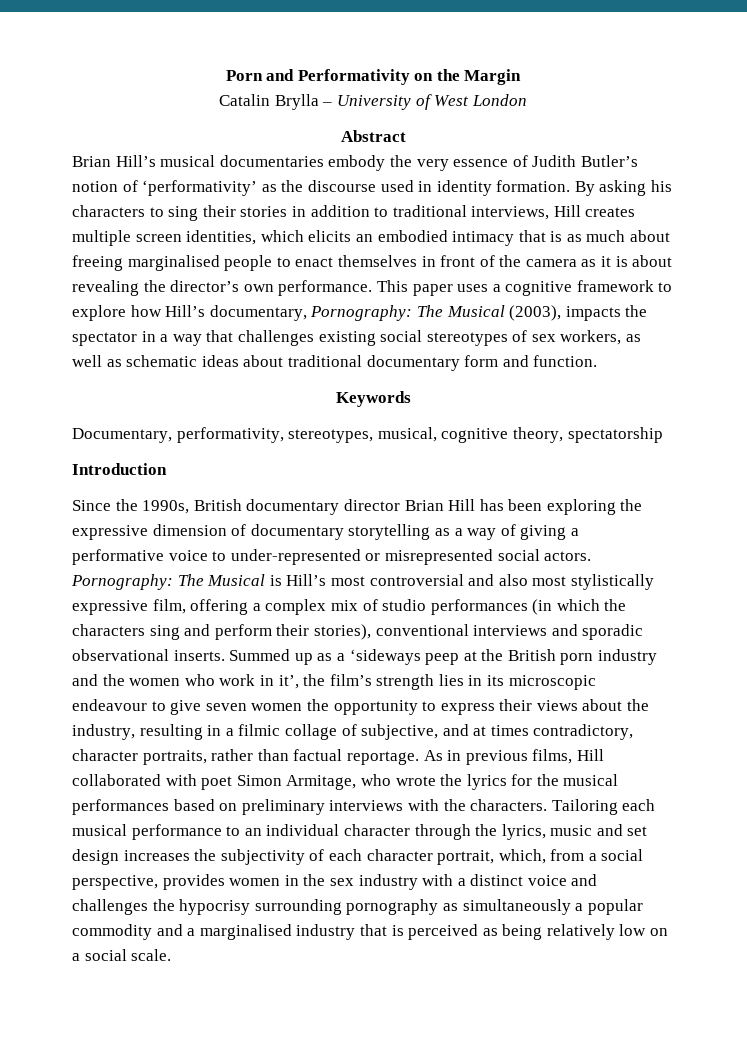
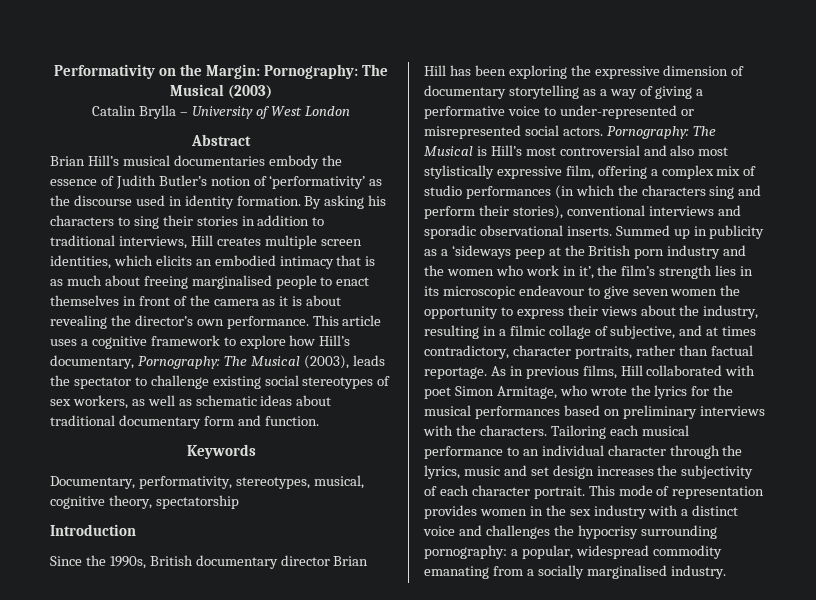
[225,69,295,81] Porn and -> (54, 71) none
[464,69,522,85] Margin -> [205,64,388,79] [170,84,272,99] Margin: Pornography: The Musical (2003)
[416,159,449,171] very -> (342, 160) none
[412,284,453,296] paper -> [342,315,382,326] article
[565,306,621,321] impacts -> [352,355,385,366] leads
[141,330,314,346] in a way that challenges -> [134,375,209,389] to challenge
(313, 659) none -> [693,225,765,239] in publicity
[437,849,644,865] [72,875,158,890] portrait, which, from a social perspective, -> [533,485,765,499] portrait. This mode of representation
[346,899,643,915] [72,924,669,940] [72,949,172,961] pornography as simultaneously a popular commodity and a marginalised industry that is perceived as being relatively low on a social scale. -> [424,545,722,559] [424,565,726,579] pornography: a popular, widespread commodity emanating from a socially marginalised industry.

